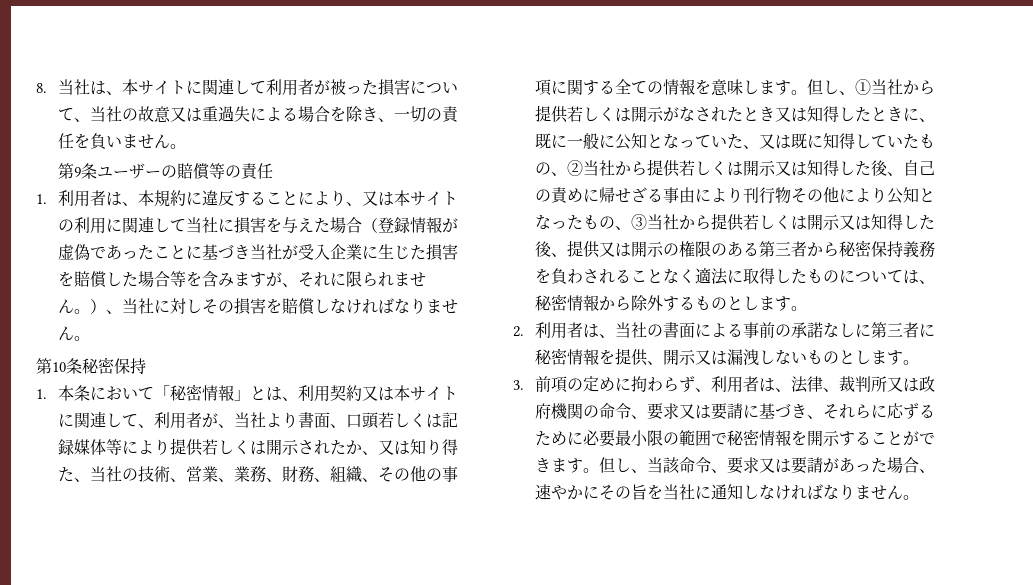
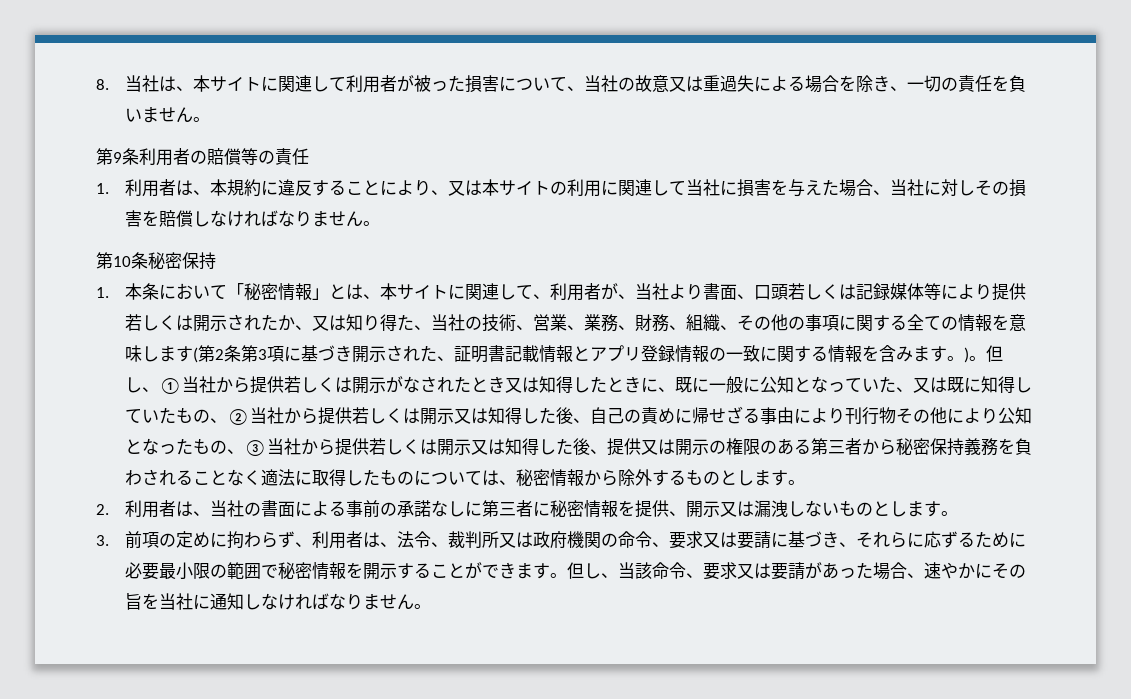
[96,163,161,179] ユーザー -> [139,148,190,166] 利用者
[361,217,458,233] [57,244,458,261] [57,271,426,288] [57,299,106,314] （登録情報が虚偽であったことに基づき当社が受入企業に生じた損害を賠償した場合等を含みますが、それに限られません。） -> (873, 187) none
[297,385,394,402] 利用契約又は -> (380, 296) none
(791, 87) none -> [192,345,969,363] (第2条第3項に基づき開示された、証明書記載情報とアプリ登録情報の一致に関する情報を含みます。)
[806,376,823,392] 律 -> [413,531,431,548] 令

